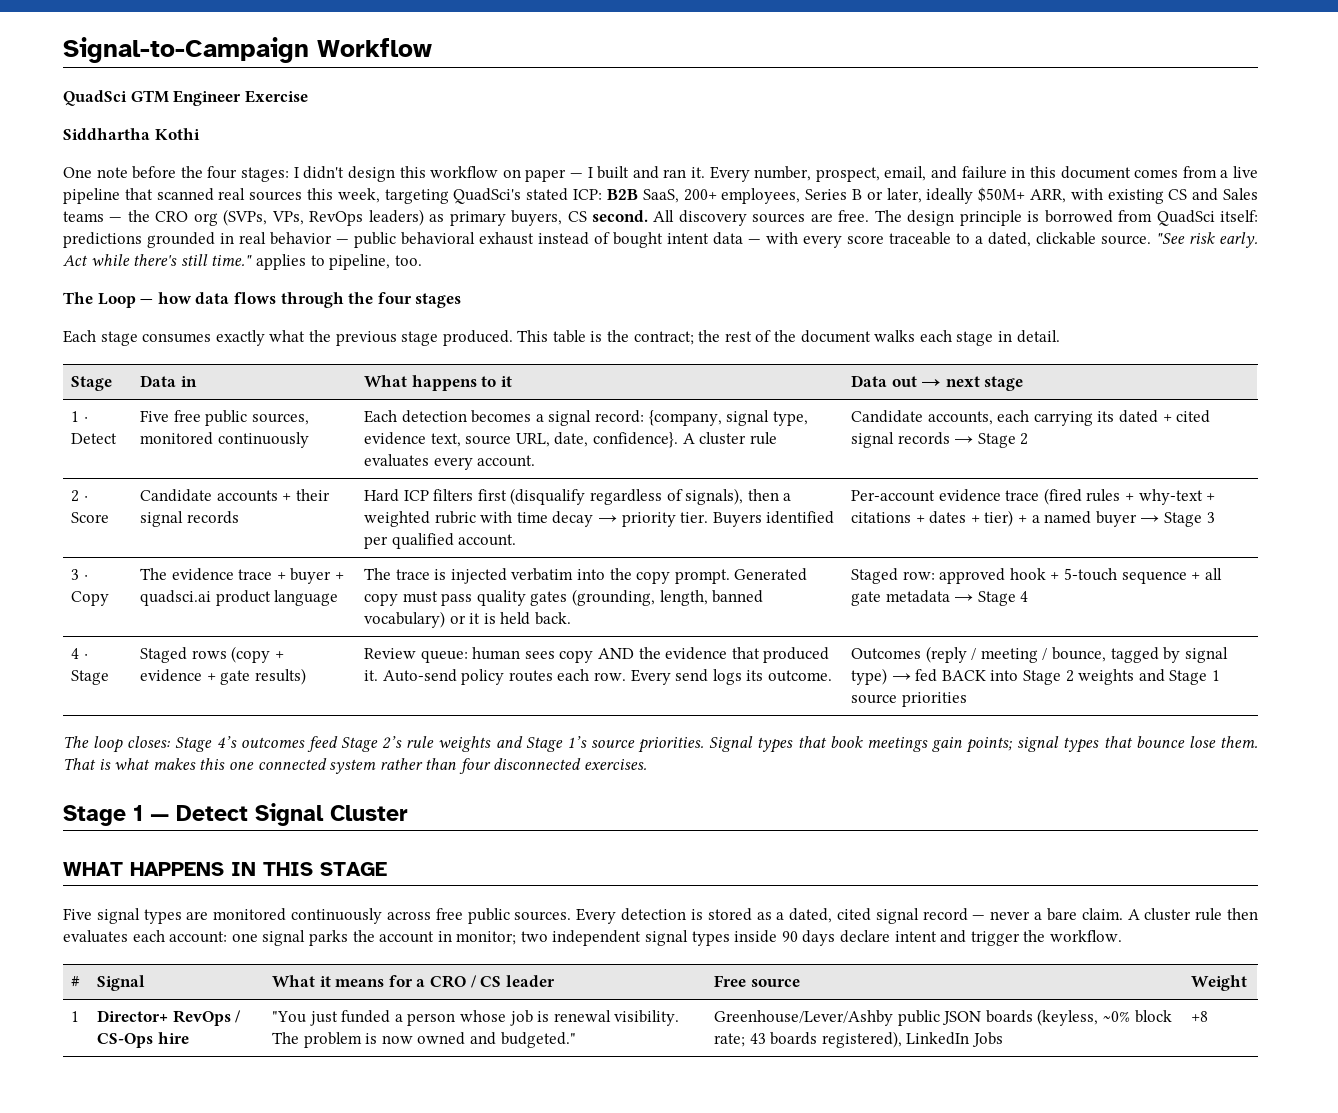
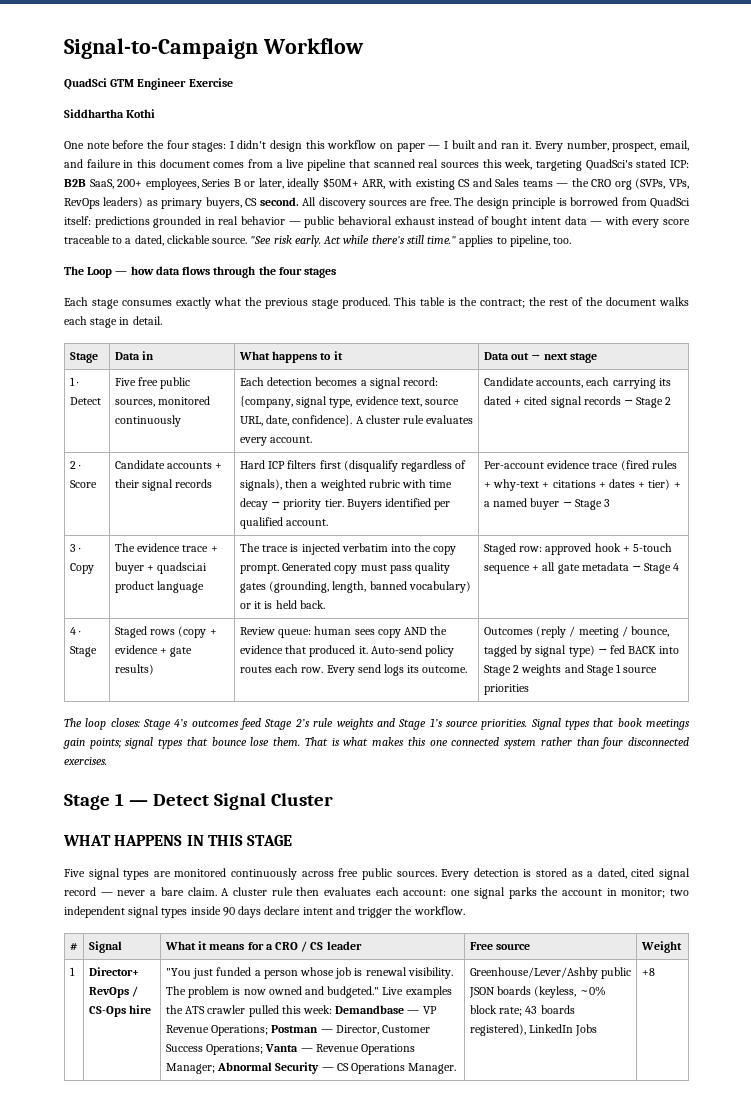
(576, 1040) none -> [382,986,452,998] [165,1005,437,1017] [165,1025,430,1036] [165,1044,415,1055] [165,1062,457,1074] Live examples the ATS crawler pulled this week: Demandbase — VP Revenue Operations; Postman — Director, Customer Success Operations; Vanta — Revenue Operations Manager; Abnormal Security — CS Operations Manager.

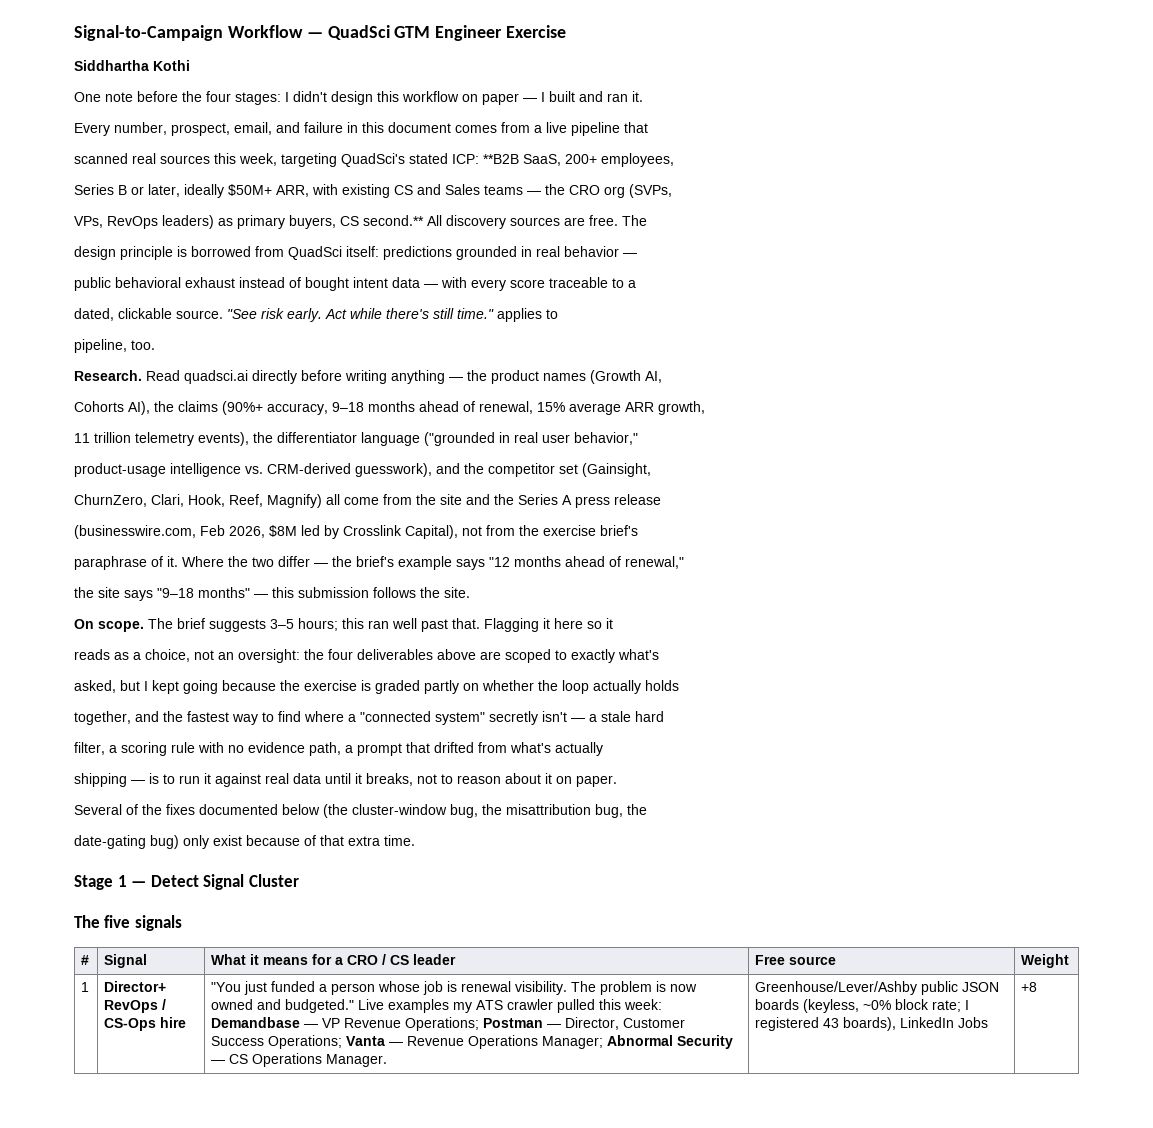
(364, 46) // -> [306,32,323,38] —
(532, 145) none -> (643, 96) //
(370, 163) none -> (648, 127) //
[64,179,86,187] B2B -> [483,154,519,164] **B2B
(199, 184) none -> (674, 160) //
(666, 183) none -> (672, 191) //
[259,197,299,206] second. -> [363,215,424,226] second.**
(475, 201) none -> (647, 220) //
(301, 223) none -> (637, 255) //
(132, 241) none -> (636, 284) //
(507, 240) none -> (558, 314) //
[64,266,337,278] [64,297,689,309] [64,316,162,328] [69,352,98,363] [114,351,155,360] [238,351,343,363] [483,352,597,363] [69,377,80,386] [69,397,101,405] [114,377,191,389] [114,396,211,407] [114,415,181,427] [239,377,438,389] [239,396,459,408] [239,415,474,426] [239,436,313,446] [483,377,671,389] [483,396,672,408] [69,461,82,469] [69,480,97,488] [114,460,223,469] [114,479,213,491] [239,460,467,472] [239,479,453,491] [239,498,451,510] [239,517,329,529] [483,460,677,471] [483,479,681,491] [483,498,610,510] [69,544,82,552] [69,563,94,574] [114,543,218,552] [114,562,208,574] [114,581,205,593] [239,543,457,555] [239,562,450,574] [239,581,471,593] [239,600,325,609] [483,543,672,555] [483,562,680,574] [69,627,82,635] [69,646,97,657] [114,626,217,638] [114,645,193,657] [114,664,154,675] [239,626,448,638] [239,645,454,657] [239,664,468,676] [483,626,669,638] [483,645,680,657] [483,664,658,676] [483,684,529,695] [64,718,691,730] [63,737,689,749] [64,757,107,765] The Loop — how data flows through the four stages // Each stage consumes exactly what the previous stage produced. This table is the contract; the rest of the document walks each stage in detail. // Stage | Data in | What happens to it | Data out → next stage // 1 · Detect | Five free public sources, monitored continuously | Each detection becomes a signal record: {company, signal type, evidence text, source URL, date, confidence}. A cluster rule evaluates every account. | Candidate accounts, each carrying its dated + cited signal records → Stage 2 // 2 · Score | Candidate accounts + their signal records | Hard ICP filters first (disqualify regardless of signals), then a weighted rubric with time decay → priority tier. Buyers identified per qualified account. | Per-account evidence trace (fired rules + why-text + citations + dates + tier) + a named buyer → Stage 3 // 3 · Copy | The evidence trace + buyer + quadsci.ai product language | The trace is injected verbatim into the copy prompt. Generated copy must pass quality gates (grounding, length, banned vocabulary) or it is held back. | Staged row: approved hook + 5-touch sequence + all gate metadata → Stage 4 // 4 · Stage | Staged rows (copy + evidence + gate results) | Review queue: human sees copy AND the evidence that produced it. Auto-send policy routes each row. Every send logs its outcome. | Outcomes (reply / meeting / bounce, tagged by signal type) → fed BACK into Stage 2 weights and Stage 1 source priorities // The loop closes: Stage 4’s outcomes feed Stage 2’s rule weights and Stage 1’s source priorities. Signal types that book meetings gain points; signal types that bounce lose them. That is what makes this one connected system rather than four disconnected exercises. -> [74,370,662,384] [74,401,705,415] [74,432,638,446] [74,463,651,477] [74,494,661,508] [74,525,638,539] [74,556,684,570] [74,587,470,601] [74,618,613,632] [74,649,659,663] [74,680,679,694] [74,711,664,725] [74,742,603,756] [74,773,617,787] [74,804,647,818] [74,835,415,849] Research. Read quadsci.ai directly before writing anything — the product names (Growth AI, // Cohorts AI), the claims (90%+ accuracy, 9–18 months ahead of renewal, 15% average ARR growth, // 11 trillion telemetry events), the differentiator language ("grounded in real user behavior," // product-usage intelligence vs. CRM-derived guesswork), and the competitor set (Gainsight, // ChurnZero, Clari, Hook, Reef, Magnify) all come from the site and the Series A press release // (businesswire.com, Feb 2026, $8M led by Crosslink Capital), not from the exercise brief's // paraphrase of it. Where the two differ — the brief's example says "12 months ahead of renewal," // the site says "9–18 months" — this submission follows the site. // On scope. The brief suggests 3–5 hours; this ran well past that. Flagging it here so it // reads as a choice, not an oversight: the four deliverables above are scoped to exactly what's // asked, but I kept going because the exercise is graded partly on whether the loop actually holds // together, and the fastest way to find where a "connected system" secretly isn't — a stale hard // filter, a scoring rule with no evidence path, a prompt that drifted from what's actually // shipping — is to run it against real data until it breaks, not to reason about it on paper. // Several of the fixes documented below (the cluster-window bug, the misattribution bug, the // date-gating bug) only exist because of that extra time.
[63,835,293,846] [64,868,690,880] [64,887,689,899] [64,906,465,918] WHAT HAPPENS IN THIS STAGE // Five signal types are monitored continuously across free public sources. Every detection is stored as a dated, cited signal record — never a bare claim. A cluster rule then evaluates each account: one signal parks the account in monitor; two independent signal types inside 90 days declare intent and trigger the workflow. -> [74,915,182,931] The five signals
[165,1005,183,1014] the -> [453,1002,473,1013] my
[525,1005,575,1014] [469,1024,526,1036] 43 boards registered), -> [965,1000,970,1010] [755,1017,897,1031] I registered 43 boards),

